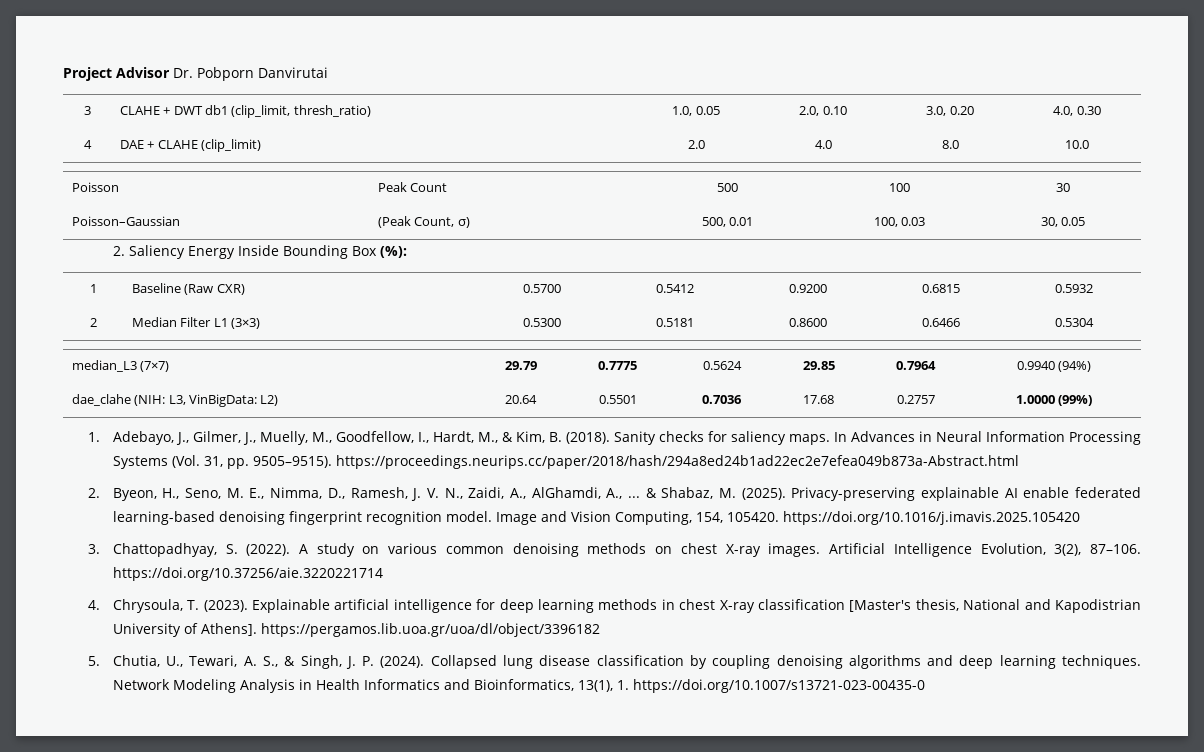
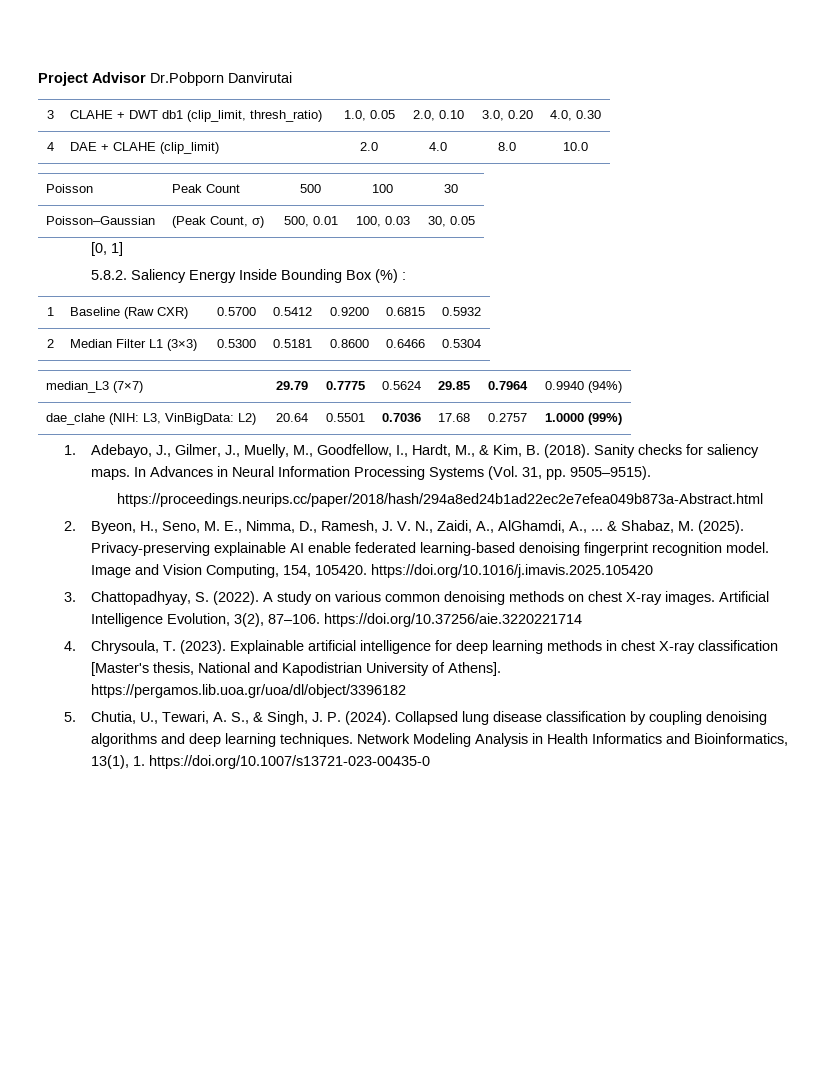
[173,67,254,81] Dr. Pobporn -> [150,72,224,86] Dr.Pobporn
[112,246,125,256] 2. -> [90,242,123,256] [90,270,127,280] [0, 1] // 5.8.2.
[379,246,407,258] (%): -> [374,269,406,283] (%) :
(332, 462) none -> (651, 473) //

